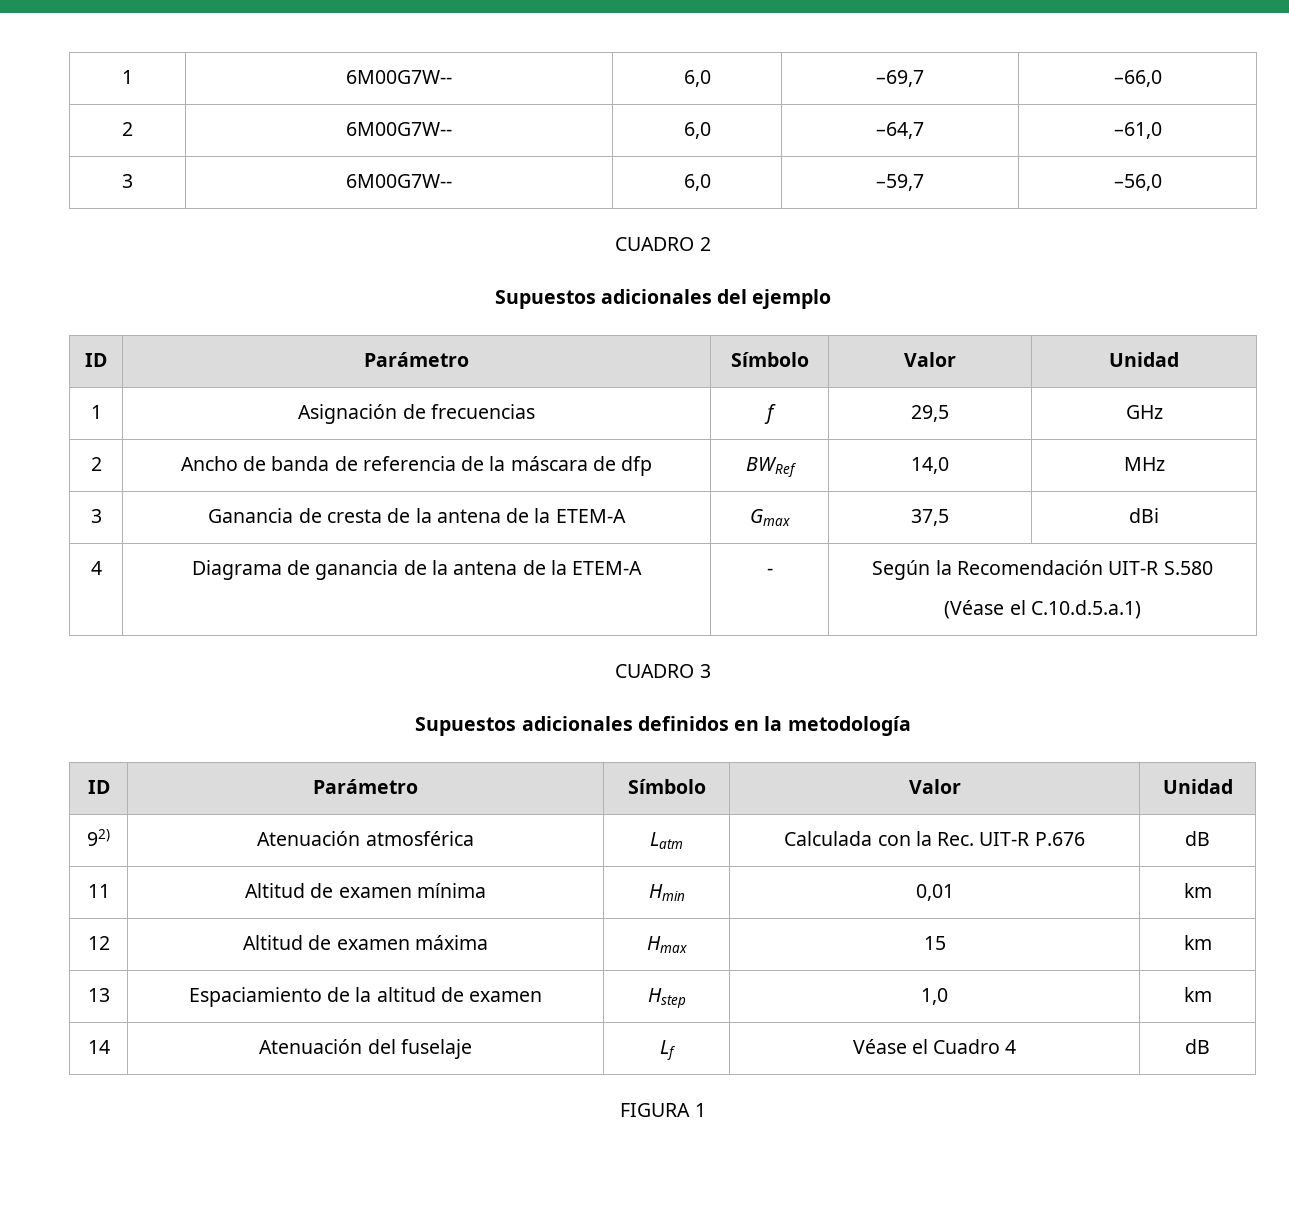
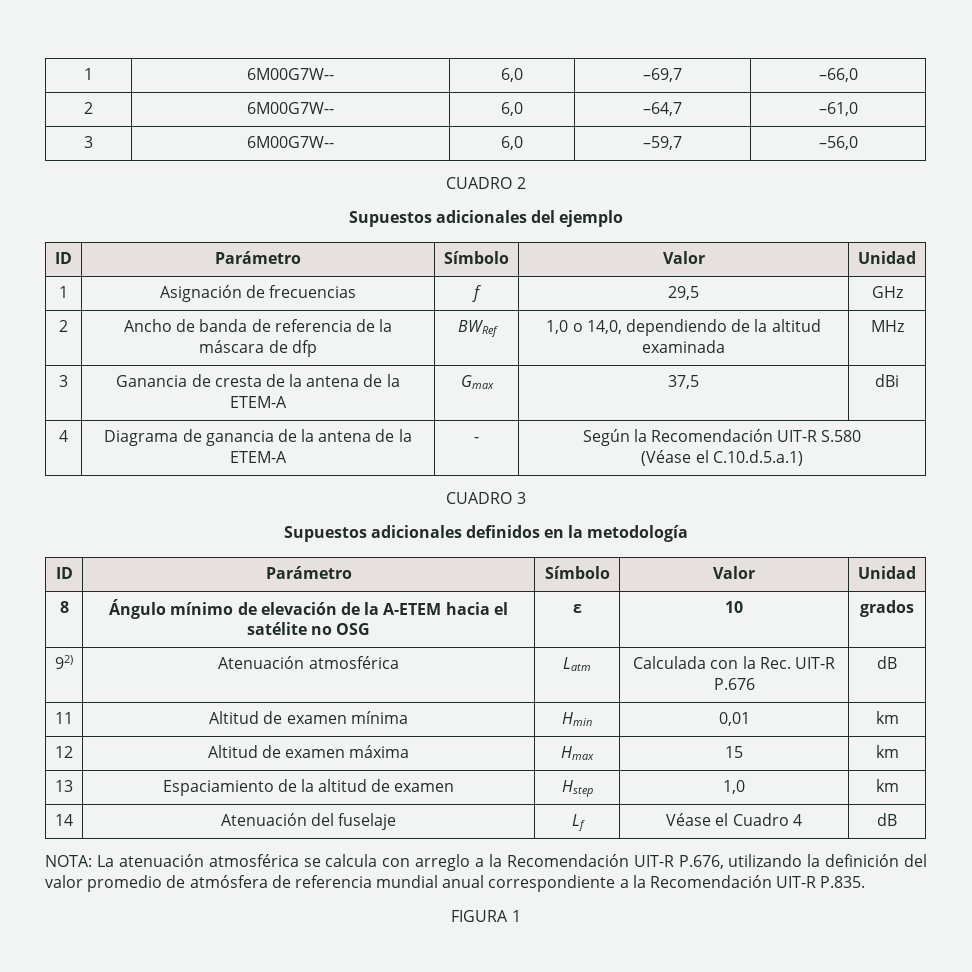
[911,457,949,474] 14,0 -> [546,319,821,336] [642,340,725,353] 1,0 o 14,0, dependiendo de la altitud examinada
(1233, 786) none -> [59,601,69,613] [109,599,508,619] [246,622,371,635] [572,604,582,613] [725,601,743,613] [860,600,914,617] // 8 | Ángulo mínimo de elevación de la A-ETEM hacia el satélite no OSG | ε | 10 | grados
(1210, 1046) none -> [45,854,927,871] [45,875,866,892] // NOTA: La atenuación atmosférica se calcula con arreglo a la Recomendación UIT-R P.676, utilizando la definición del valor promedio de atmósfera de referencia mundial anual correspondiente a la Recomendación UIT-R P.835.

